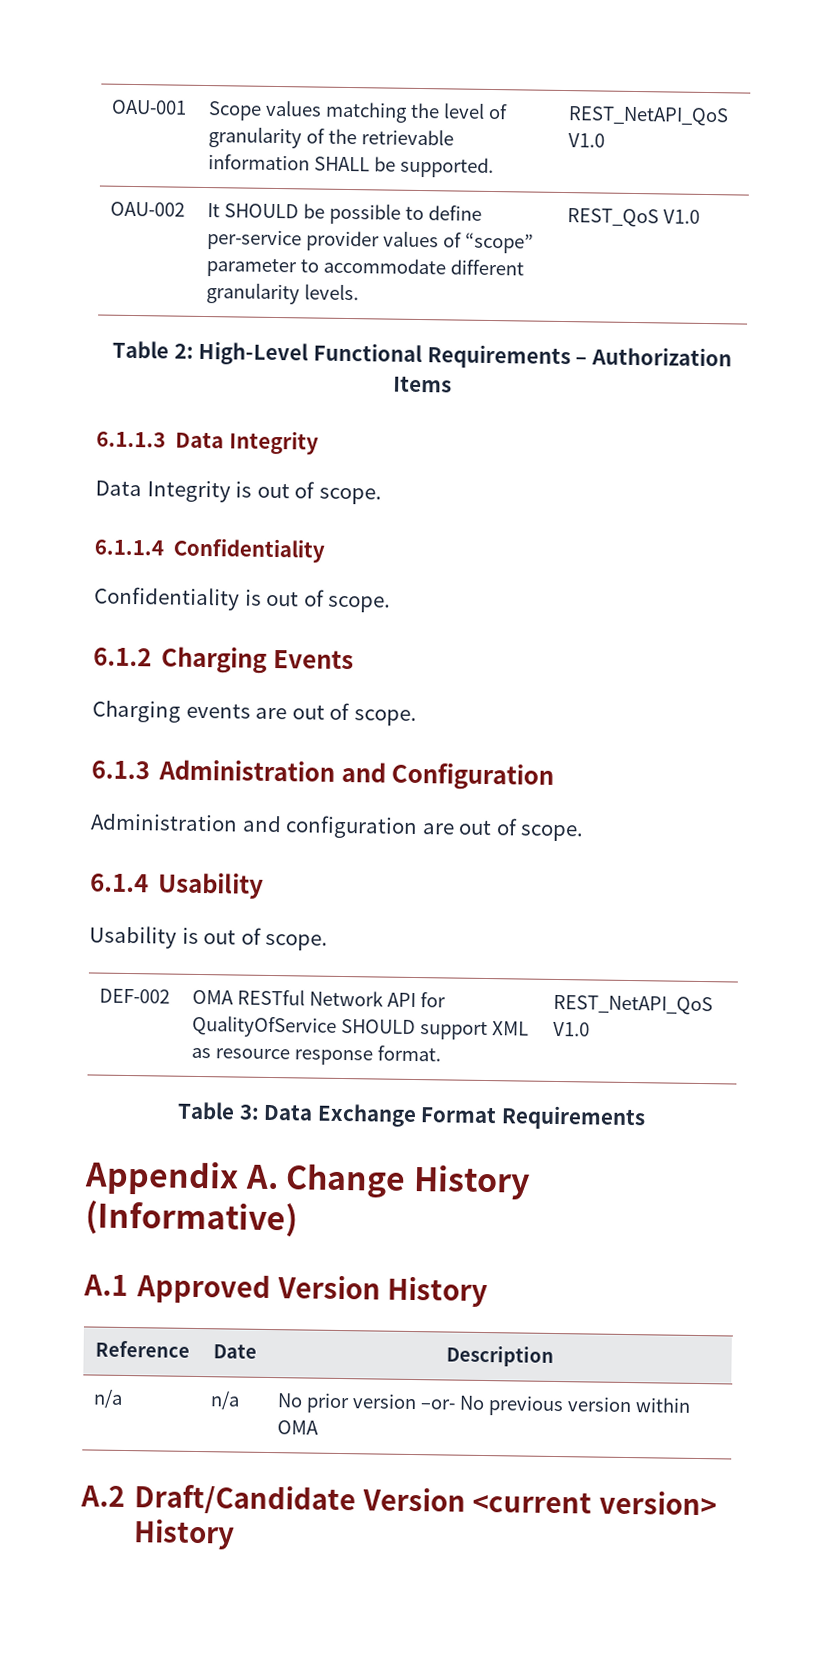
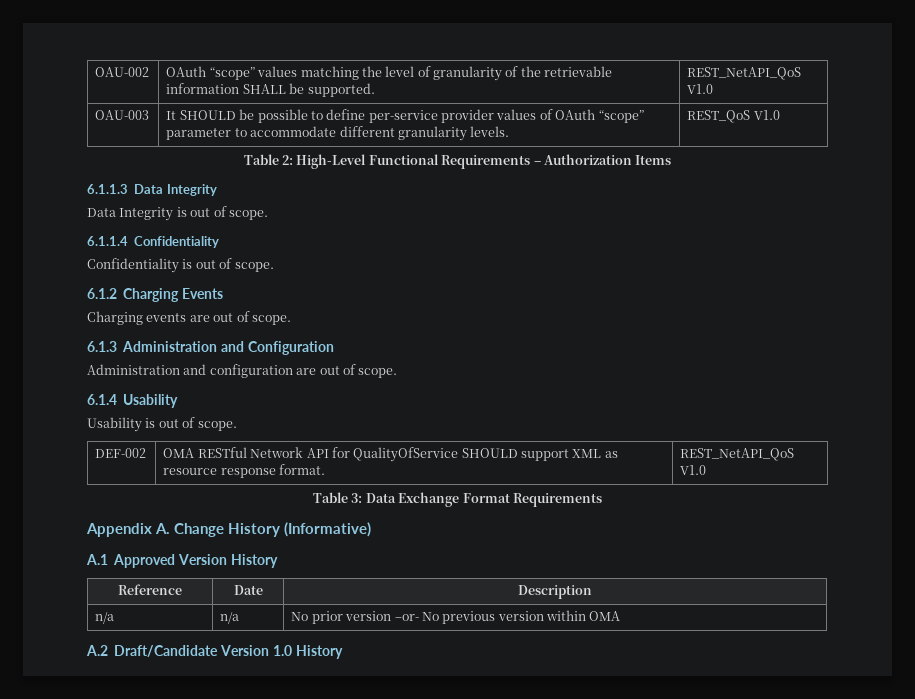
[111,99,188,115] [208,101,263,121] OAU-001 | Scope -> [95,67,150,77] [166,66,255,80] OAU-002 | OAuth “scope”
[110,201,186,217] OAU-002 -> [95,110,150,120] OAU-003
(463, 240) none -> [555,109,596,120] OAuth
[472,1490,717,1516] <current version> -> [272,645,292,656] 1.0

